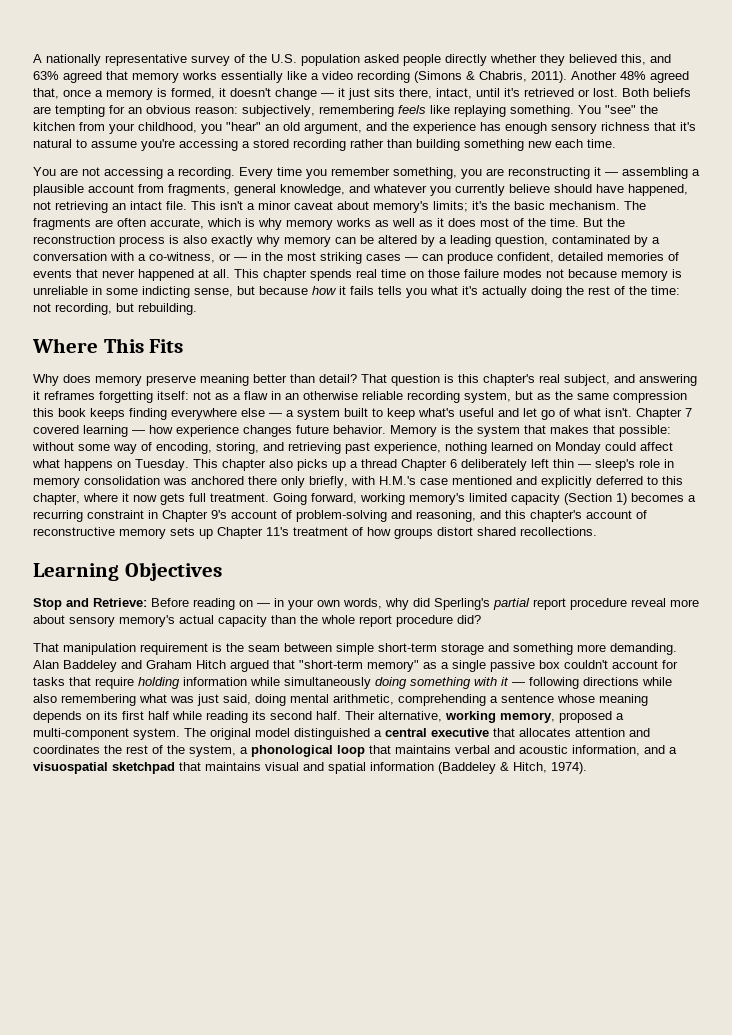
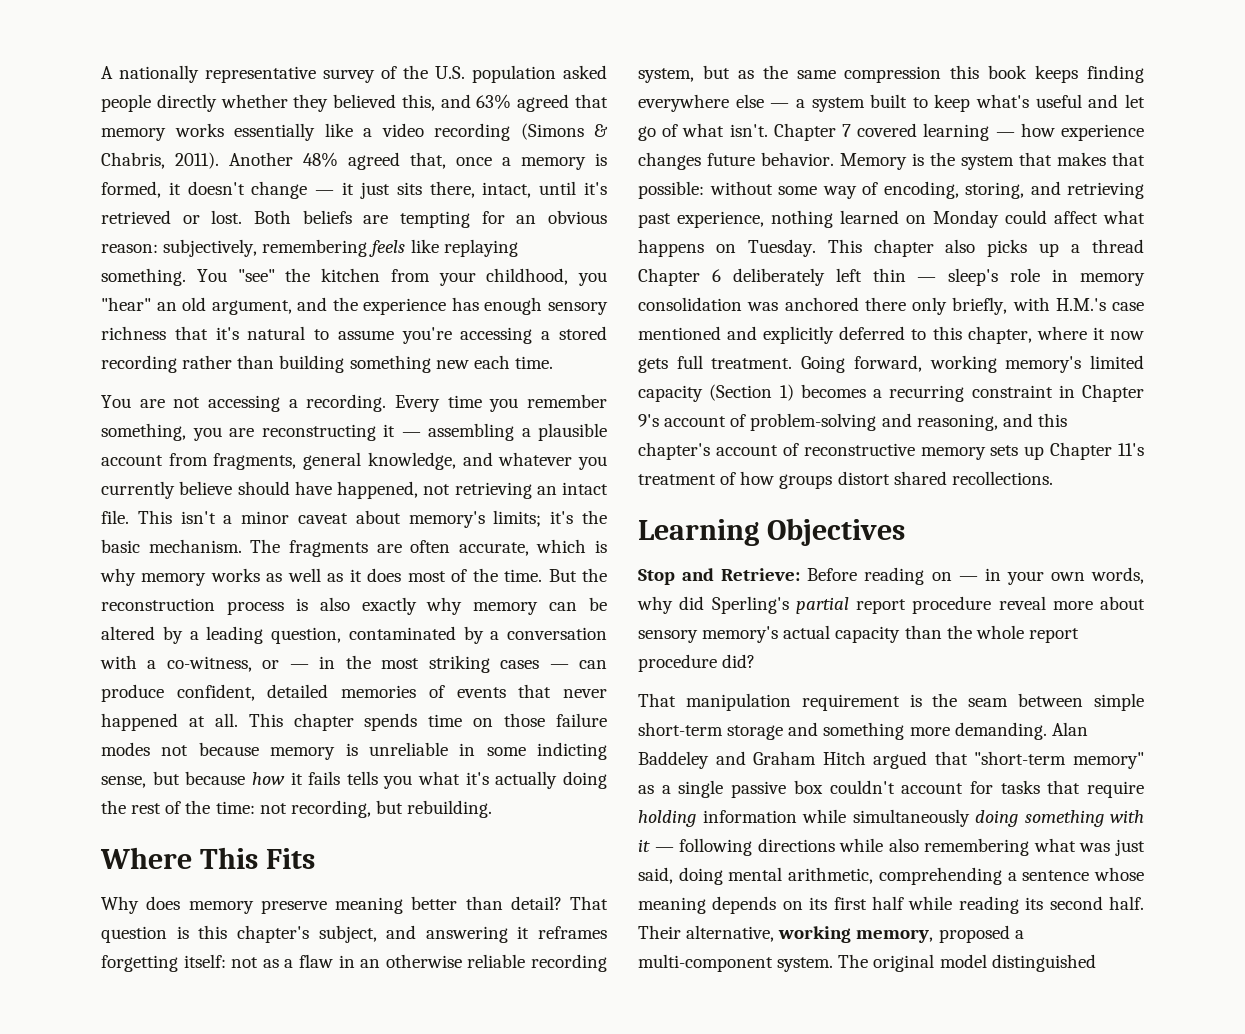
[356,269,377,278] real -> (418, 722) none
[539,374,560,383] real -> (309, 934) none
[374,728,650,737] [33,745,677,757] [33,762,587,774] a central executive that allocates attention and coordinates the rest of the system, a phonological loop that maintains verbal and acoustic information, and a visuospatial sketchpad that maintains visual and spatial information (Baddeley & Hitch, 1974). -> (1096, 963) none

